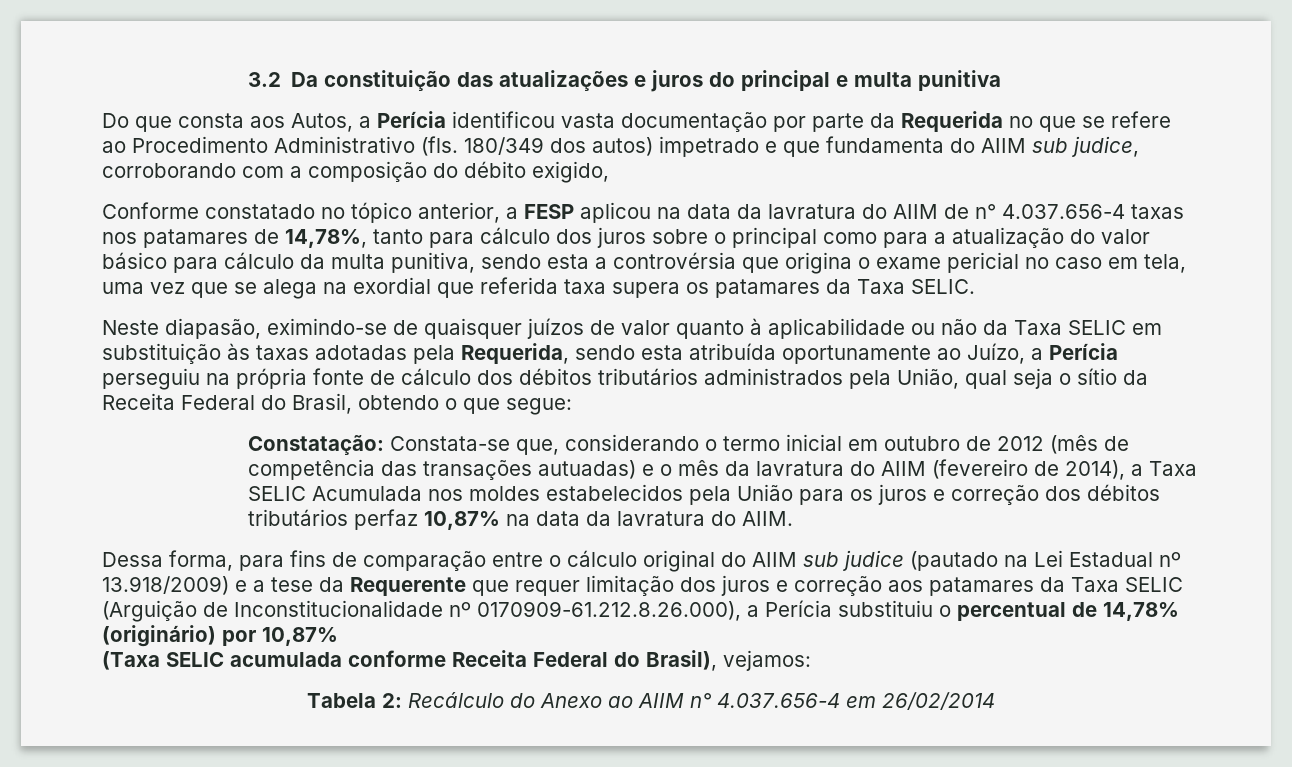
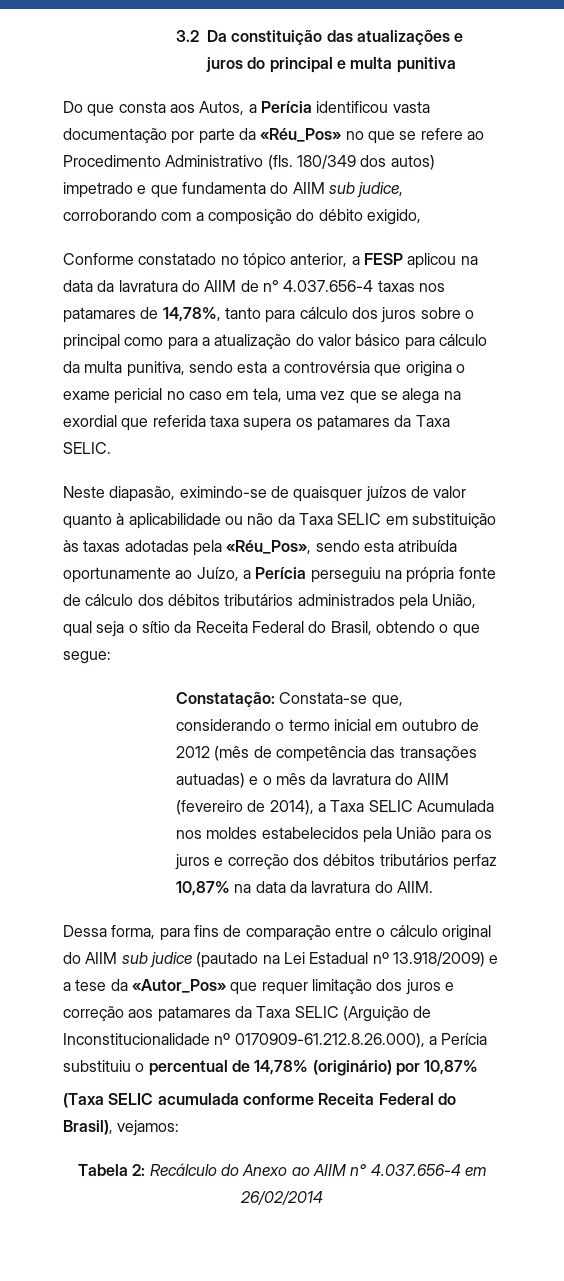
[901,111,1003,132] Requerida -> [260,128,342,142] «Réu_Pos»
[461,343,569,364] Requerida, -> [226,540,312,554] «Réu_Pos»,
[350,577,466,596] Requerente -> [131,979,226,993] «Autor_Pos»

